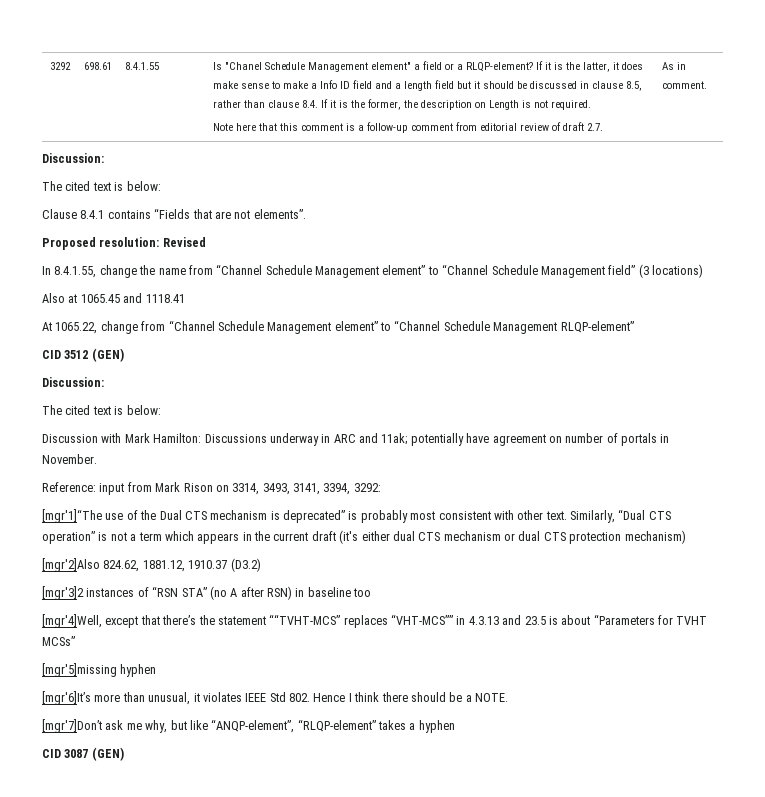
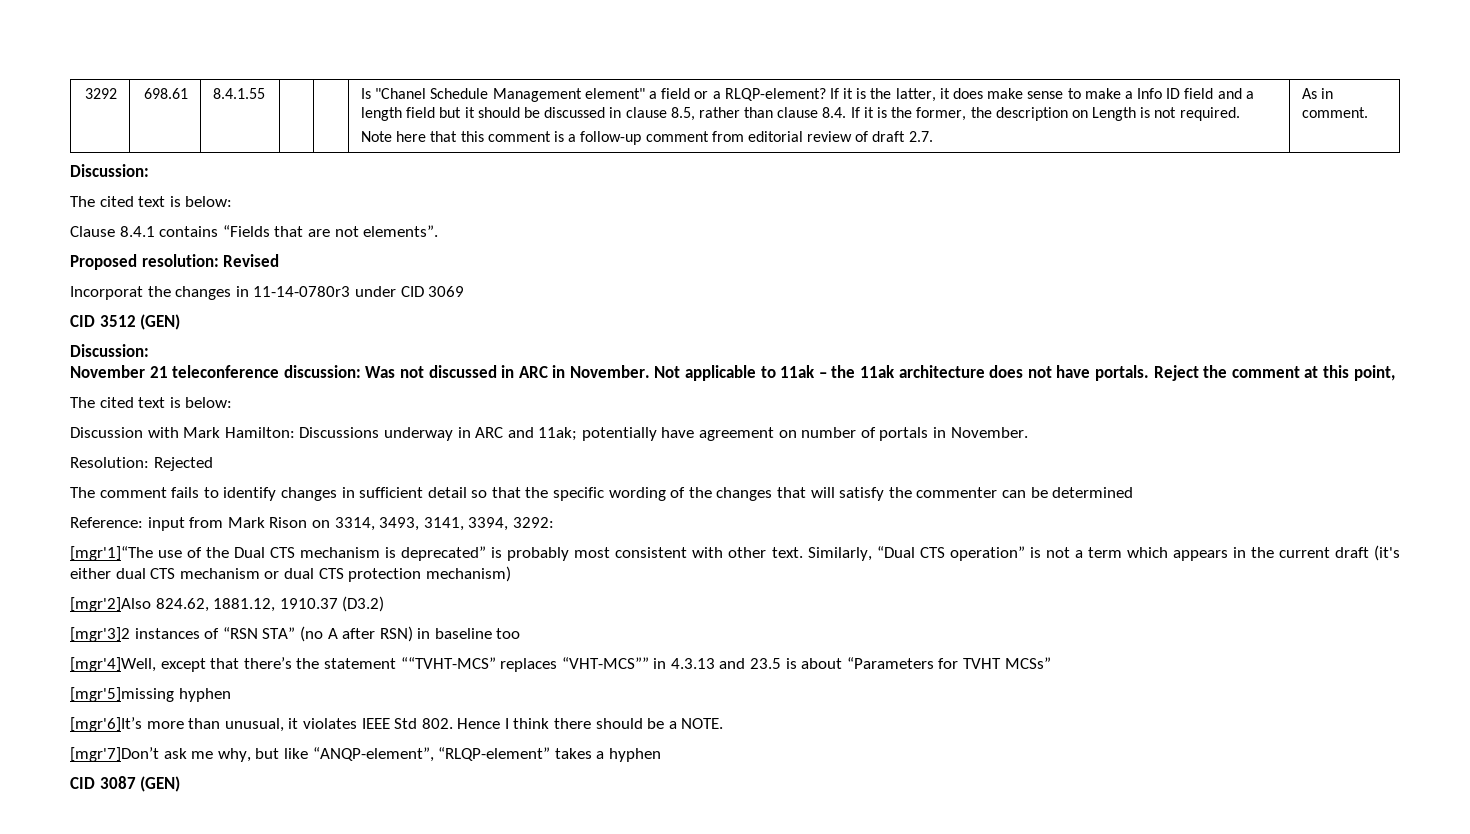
[42,264,703,278] [42,293,185,303] [42,320,634,334] [42,348,124,362] [42,377,104,387] In 8.4.1.55, change the name from “Channel Schedule Management element” to “Channel Schedule Management field” (3 locations) // Also at 1065.45 and 1118.41 // At 1065.22, change from “Channel Schedule Management element” to “Channel Schedule Management RLQP-element” // CID 3512 (GEN) // Discussion: -> [70,286,465,300] [70,314,181,330] [70,344,149,357] [70,365,1395,381] Incorporat the changes in 11-14-0780r3 under CID 3069 // CID 3512 (GEN) // Discussion: // November 21 teleconference discussion: Was not discussed in ARC in November. Not applicable to 11ak – the 11ak architecture does not have portals. Reject the comment at this point,
(97, 459) none -> [70,457,213,471] [70,487,1134,501] // Resolution: Rejected // The comment fails to identify changes in sufficient detail so that the specific wording of the changes that will satisfy the commenter can be determined

